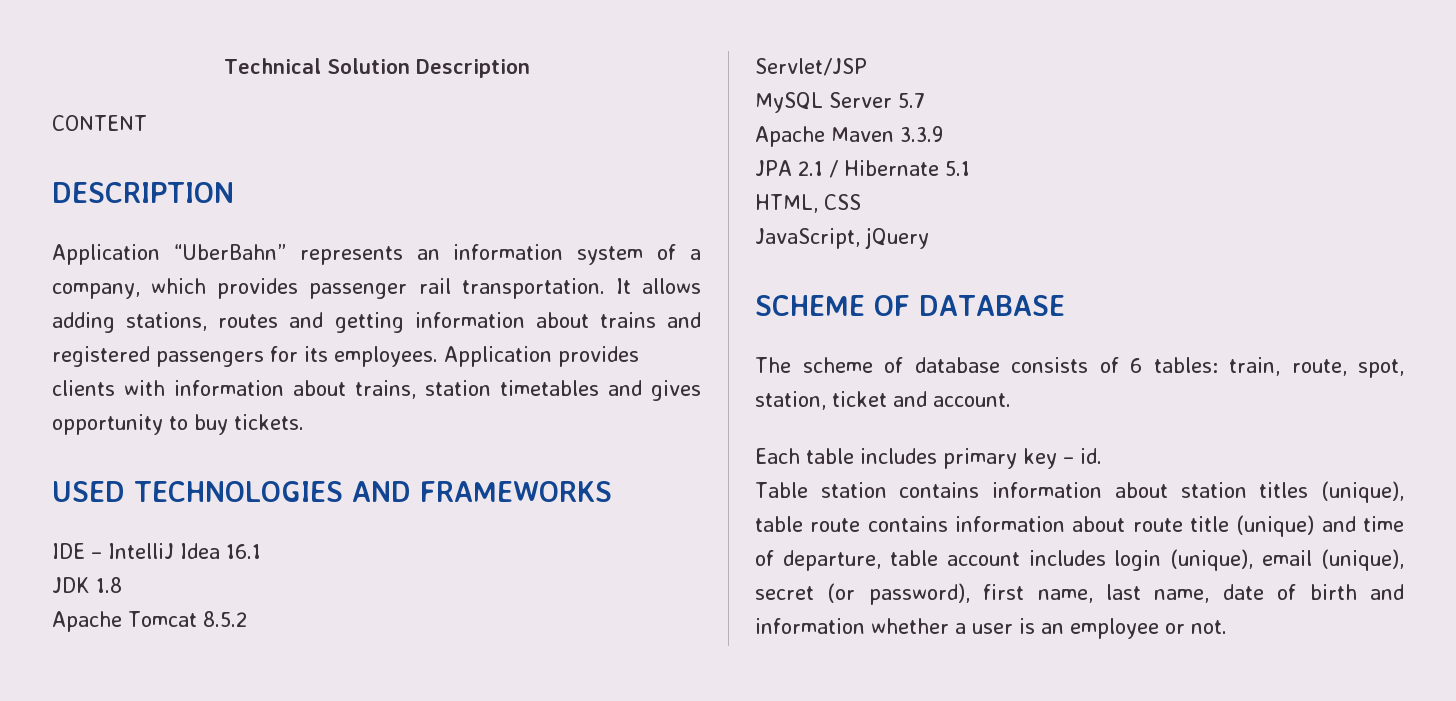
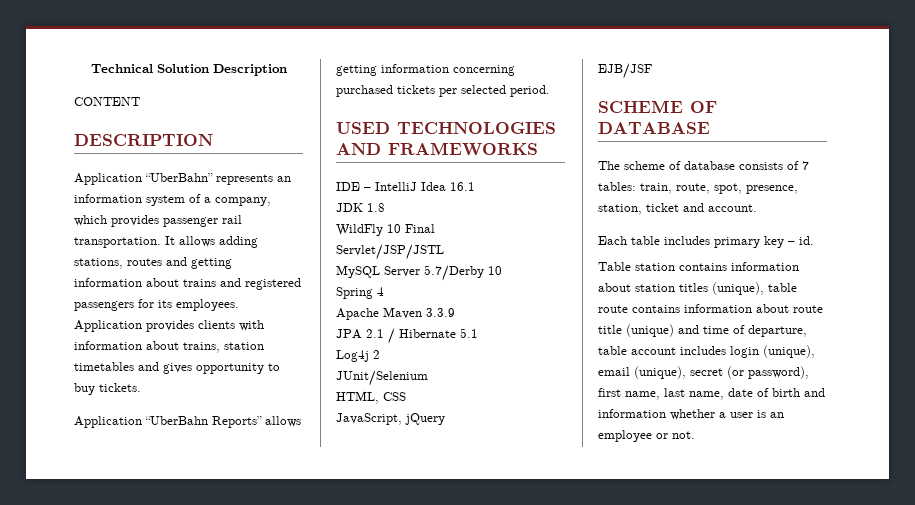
(304, 422) none -> [74,416,301,428] [336,64,515,76] [336,85,550,97] // Application “UberBahn Reports” allows getting information concerning purchased tickets per selected period.
[52,611,247,632] [755,58,867,76] [755,92,925,113] Apache Tomcat 8.5.2 // Servlet/JSP // MySQL Server 5.7 -> [336,224,435,236] [336,244,444,260] [336,265,502,281] [336,287,384,299] WildFly 10 Final // Servlet/JSP/JSTL // MySQL Server 5.7/Derby 10 // Spring 4
(970, 168) none -> [336,350,380,362] [336,370,428,386] // Log4j 2 // JUnit/Selenium
(929, 238) none -> [598,63,652,79] // EJB/JSF
[1130,358,1142,373] 6 -> [802,161,809,170] 7
(1404, 368) none -> [746,185,798,194] presence,

